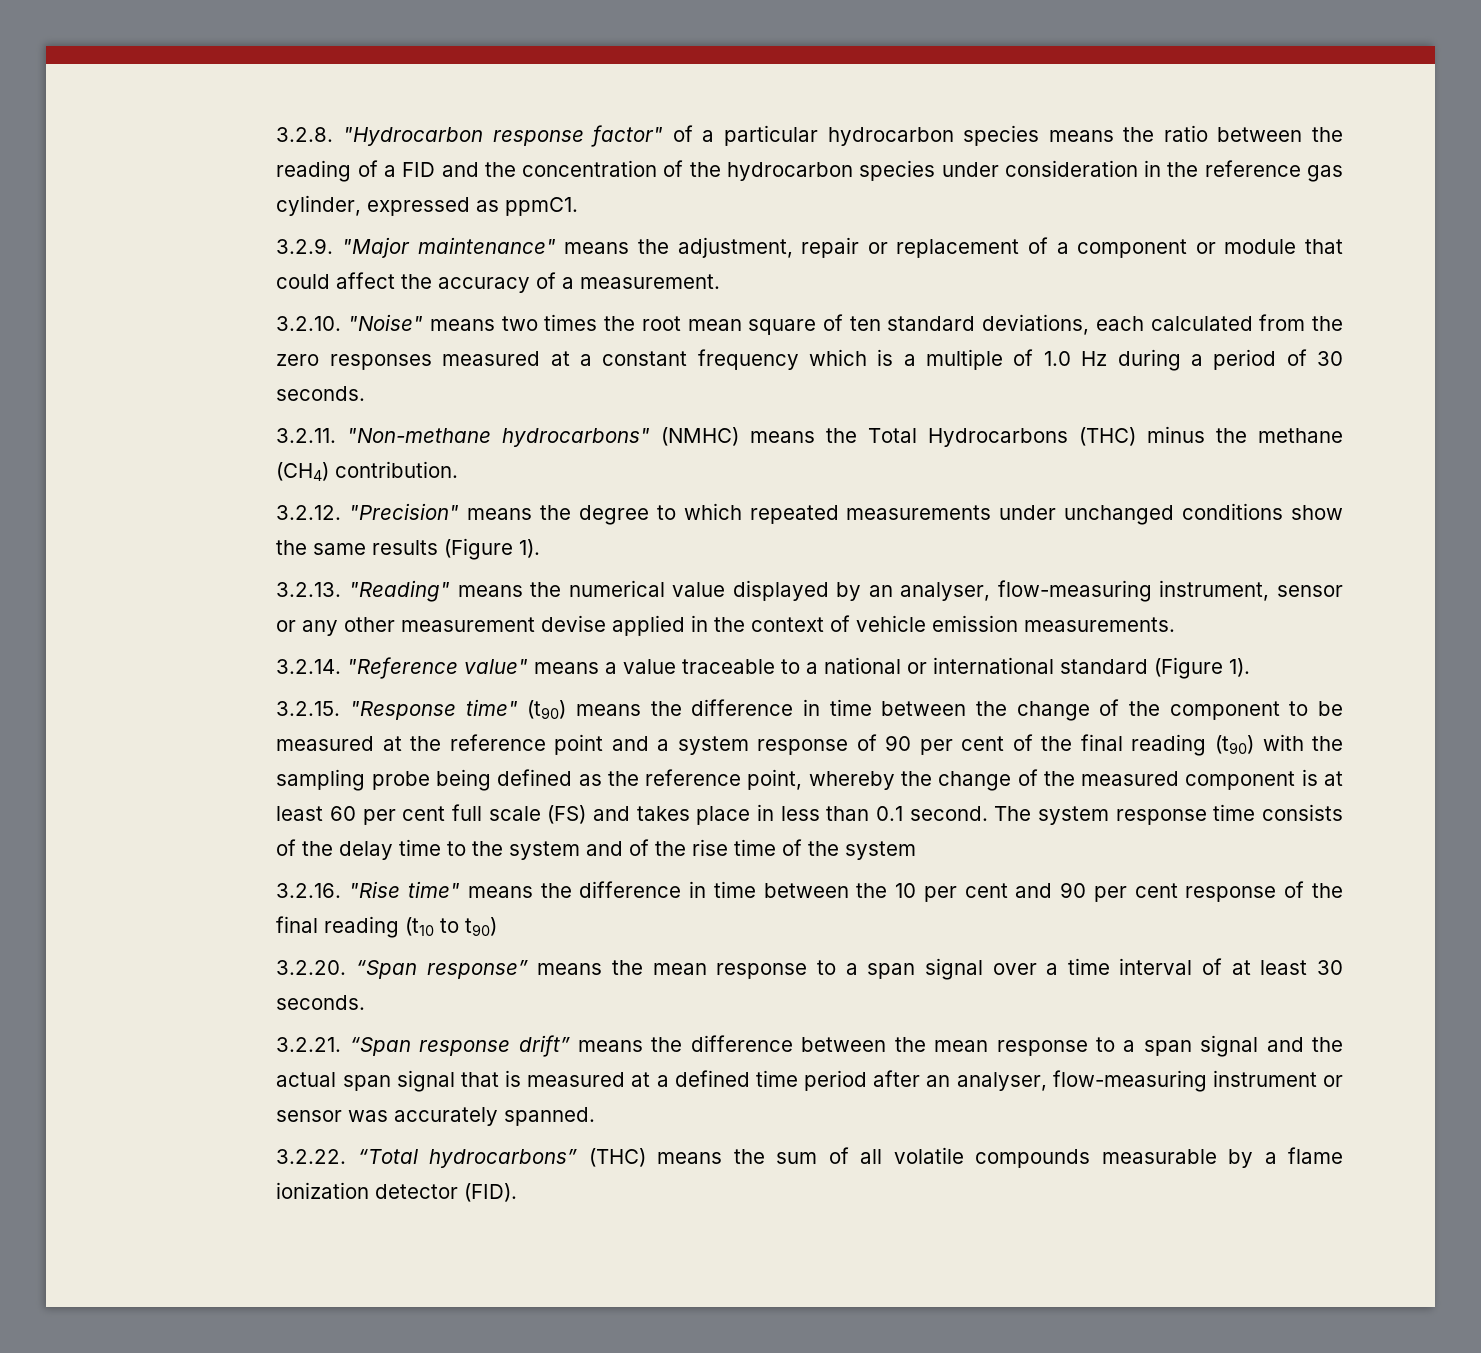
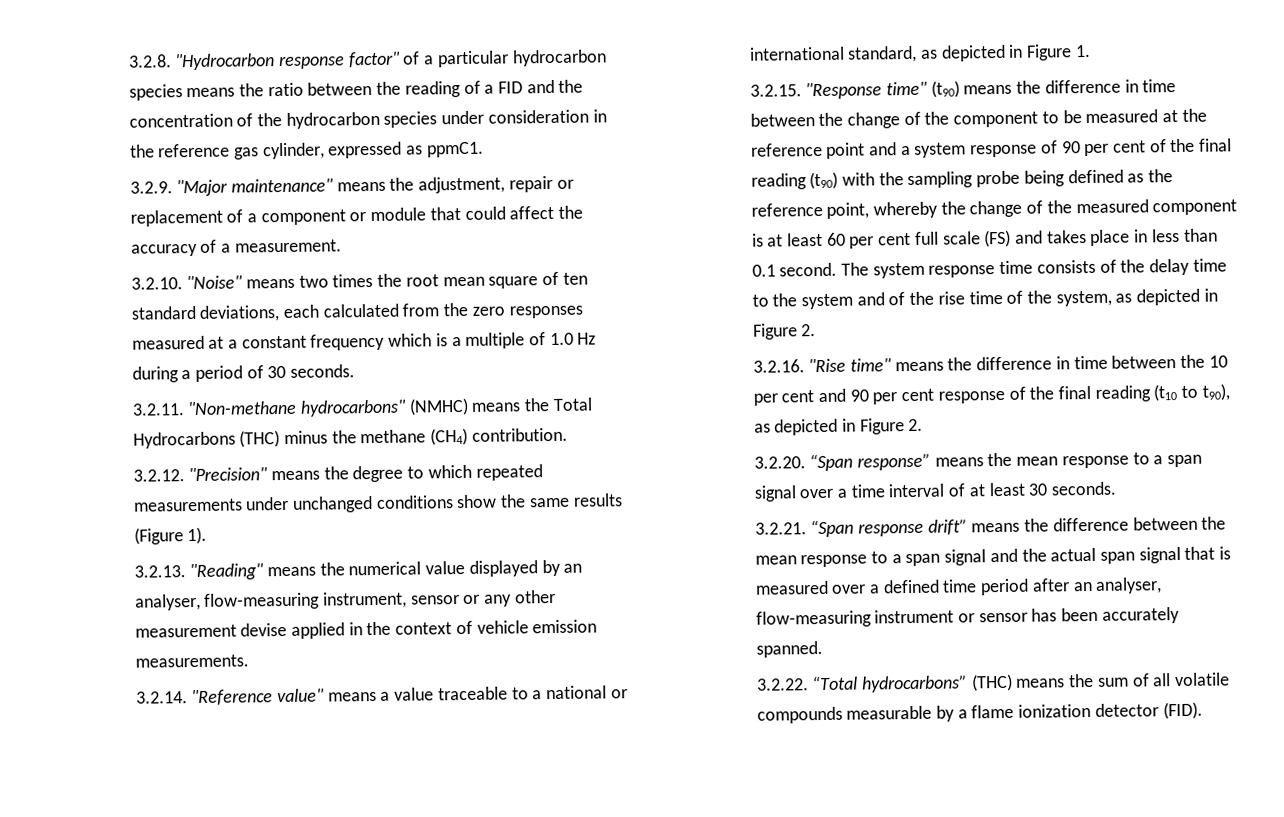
[1060,657,1251,679] standard (Figure 1). -> [847,44,1091,63] standard, as depicted in Figure 1.
[845,841,917,860] system -> [1055,288,1218,307] [752,323,817,340] system, as depicted in Figure 2.
[465,917,498,936] t90) -> [1201,383,1230,401] [753,418,924,436] t90), as depicted in Figure 2.
[631,1072,651,1087] at -> [831,584,867,594] over
[348,1110,389,1122] was -> [1031,607,1099,622] has been

